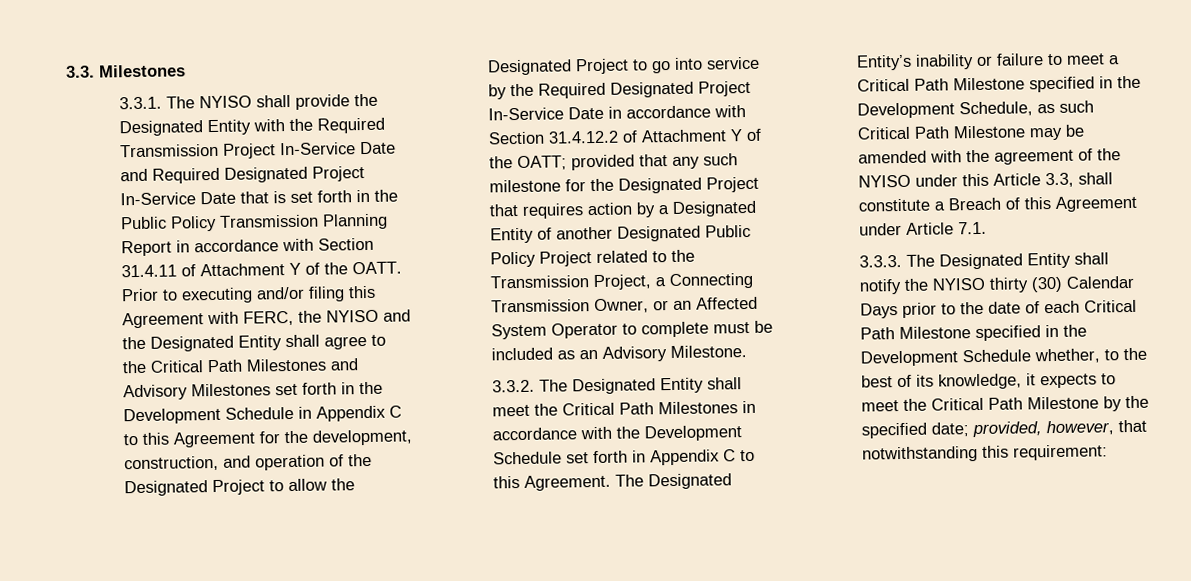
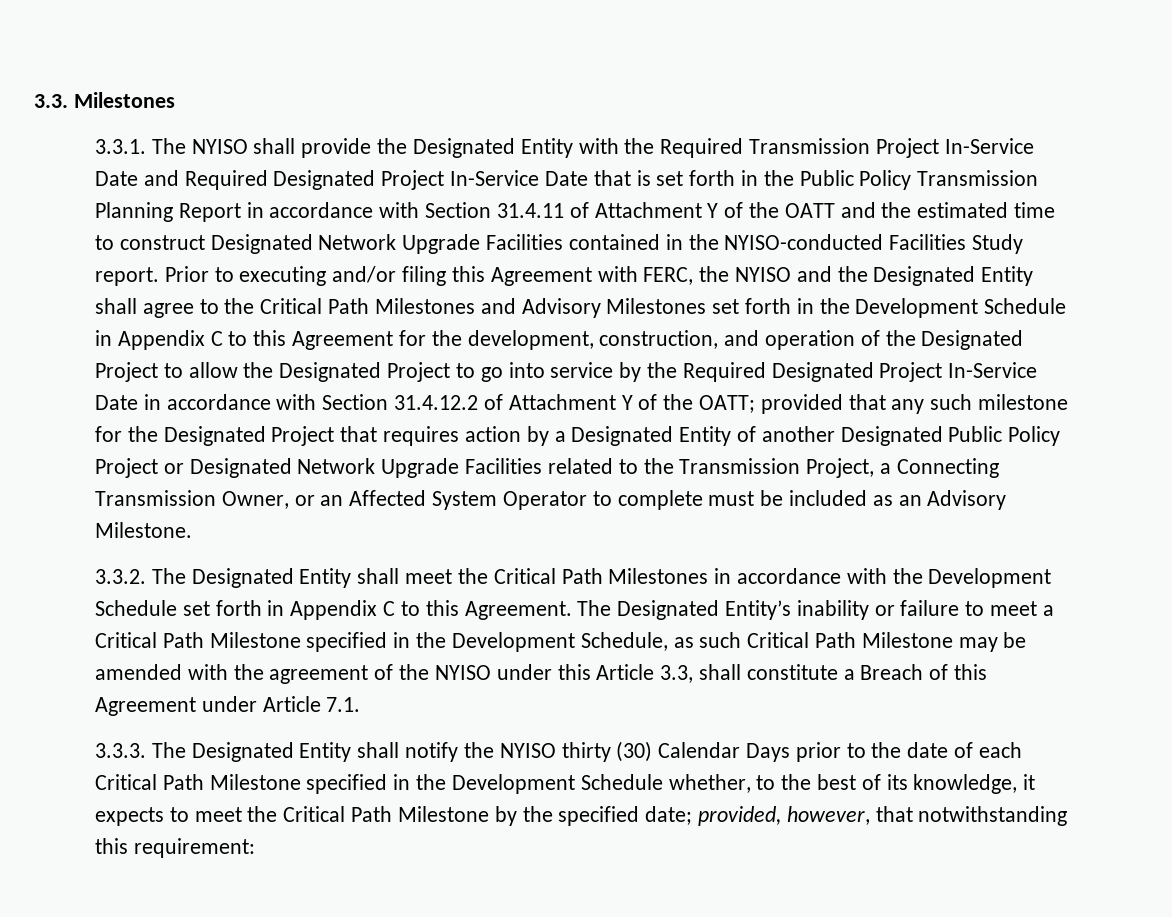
[351,261,402,275] OATT. -> [784,202,1055,218] [95,234,1023,254] [95,267,160,286] OATT and the estimated time to construct Designated Network Upgrade Facilities contained in the NYISO-conducted Facilities Study report.
(592, 259) none -> [163,458,543,478] or Designated Network Upgrade Facilities

